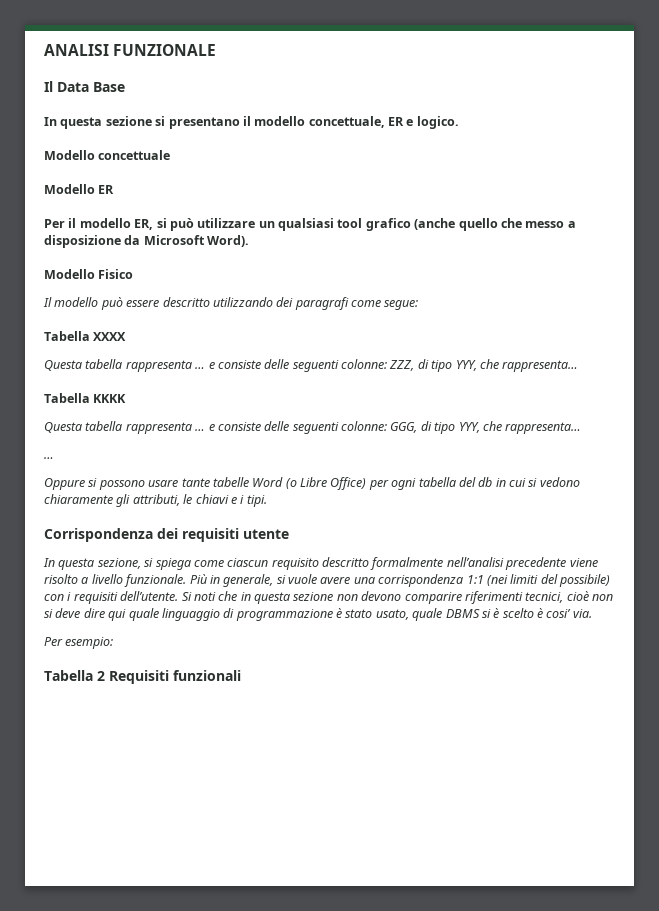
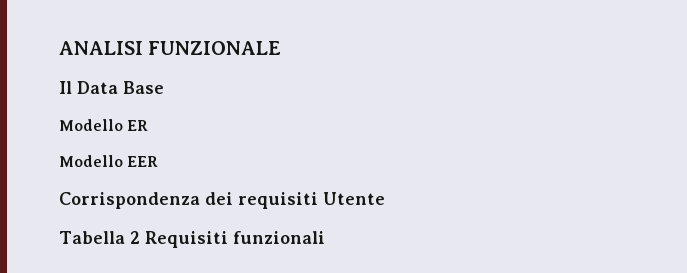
[44,116,459,129] [44,150,171,160] [44,184,115,194] [44,218,576,231] [44,235,250,248] [44,269,134,279] [43,297,419,310] [44,331,127,341] [44,359,579,372] [44,393,127,403] [44,421,582,434] [44,457,54,459] [44,477,580,490] [44,494,267,507] [44,528,289,542] [43,557,598,570] [44,574,610,587] [44,591,613,604] [44,608,592,621] [44,637,114,649] In questa sezione si presentano il modello concettuale, ER e logico. // Modello concettuale // Modello ER // Per il modello ER, si può utilizzare un qualsiasi tool grafico (anche quello che messo a disposizione da Microsoft Word). // Modello Fisico // Il modello può essere descritto utilizzando dei paragrafi come segue: // Tabella XXXX // Questa tabella rappresenta … e consiste delle seguenti colonne: ZZZ, di tipo YYY, che rappresenta… // Tabella KKKK // Questa tabella rappresenta … e consiste delle seguenti colonne: GGG, di tipo YYY, che rappresenta… // … // Oppure si possono usare tante tabelle Word (o Libre Office) per ogni tabella del db in cui si vedono chiaramente gli attributi, le chiavi e i tipi. // Corrispondenza dei requisiti utente // In questa sezione, si spiega come ciascun requisito descritto formalmente nell’analisi precedente viene risolto a livello funzionale. Più in generale, si vuole avere una corrispondenza 1:1 (nei limiti del possibile) con i requisiti dell’utente. Si noti che in questa sezione non devono comparire riferimenti tecnici, cioè non si deve dire qui quale linguaggio di programmazione è stato usato, quale DBMS si è scelto è cosi’ via. // Per esempio: -> [59,119,149,131] [59,155,159,167] [59,192,385,209] Modello ER // Modello EER // Corrispondenza dei requisiti Utente

